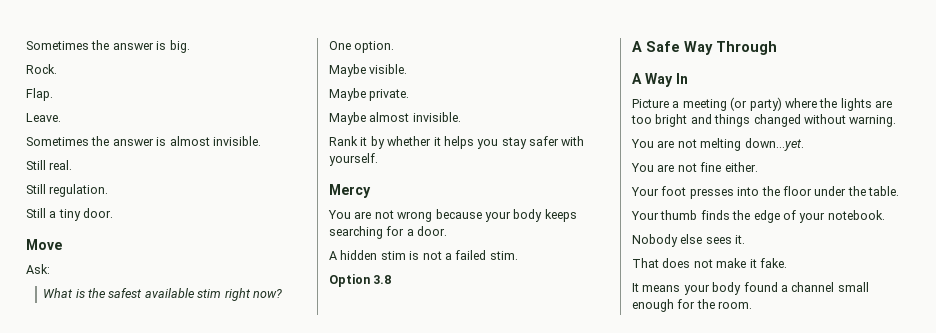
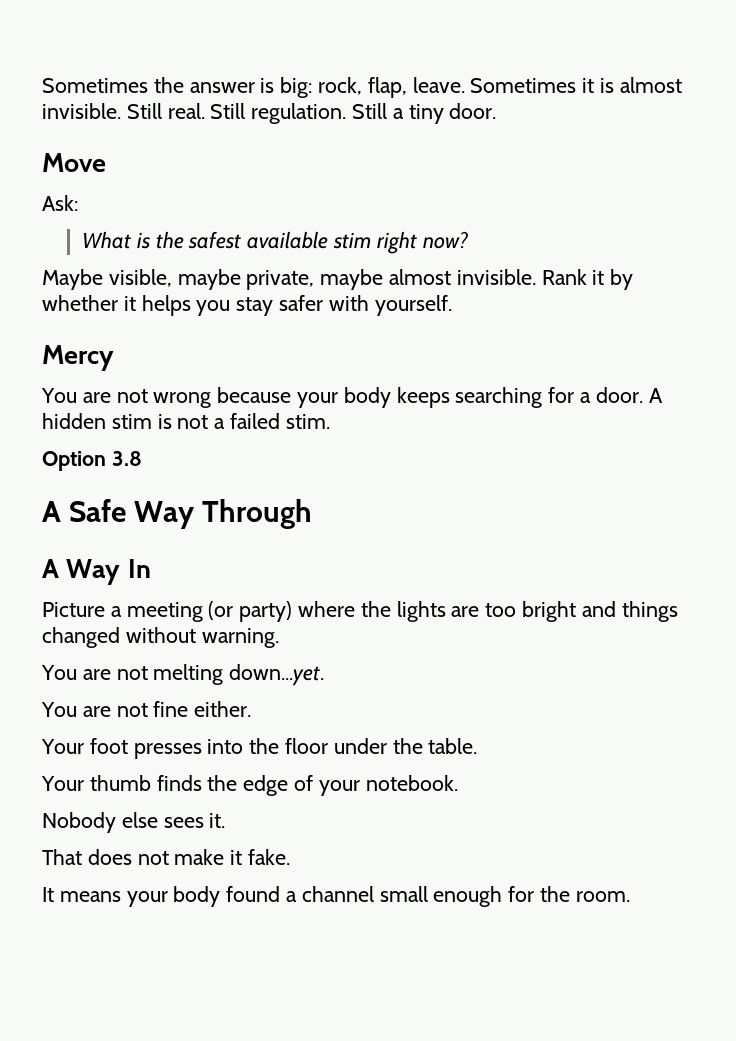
[26,40,190,53] [26,64,57,74] [26,88,53,101] [26,113,61,122] [26,136,154,146] Sometimes the answer is big. // Rock. // Flap. // Leave. // Sometimes the answer -> [42,77,595,98] Sometimes the answer is big: rock, flap, leave. Sometimes it
(261, 141) // -> (121, 111) none
(73, 165) // -> (205, 111) none
(109, 190) // -> (347, 113) none
[329,41,395,53] [329,64,408,77] [329,88,410,101] [329,112,461,125] // One option. // Maybe visible. // Maybe private. // Maybe almost invisible. // -> [42,269,536,290] // Maybe visible, maybe private, maybe almost invisible.
(448, 231) // -> (643, 395) none

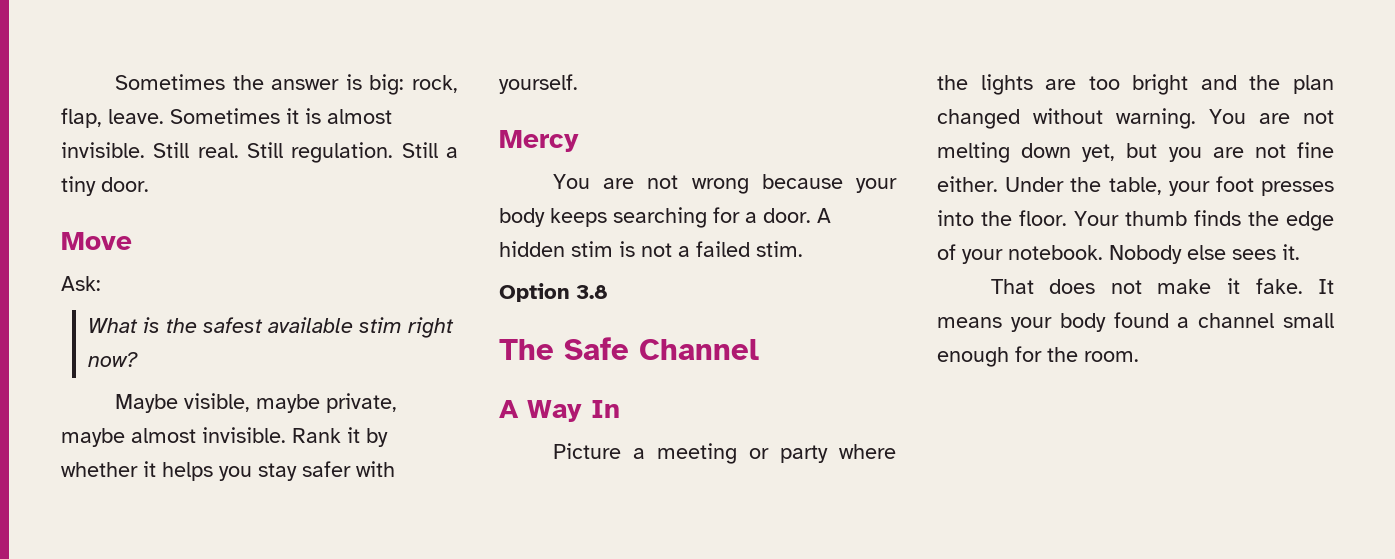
[42,499,313,529] A Safe Way Through -> [499,337,759,360] The Safe Channel
[208,601,293,622] (or party) -> [748,445,828,463] or party
[621,601,678,622] things -> [1249,75,1334,94] the plan
(279, 638) // -> (1196, 118) none
[229,664,325,686] [41,702,77,717] down...yet. // You -> [1021,143,1202,162] down yet, but you
[41,738,478,759] // Your foot presses into the floor under the table. // -> [1005,176,1334,196] [937,210,1067,226] Under the table, your foot presses into the floor.
(458, 783) // -> (1103, 252) none
(291, 857) // -> (1303, 286) none

